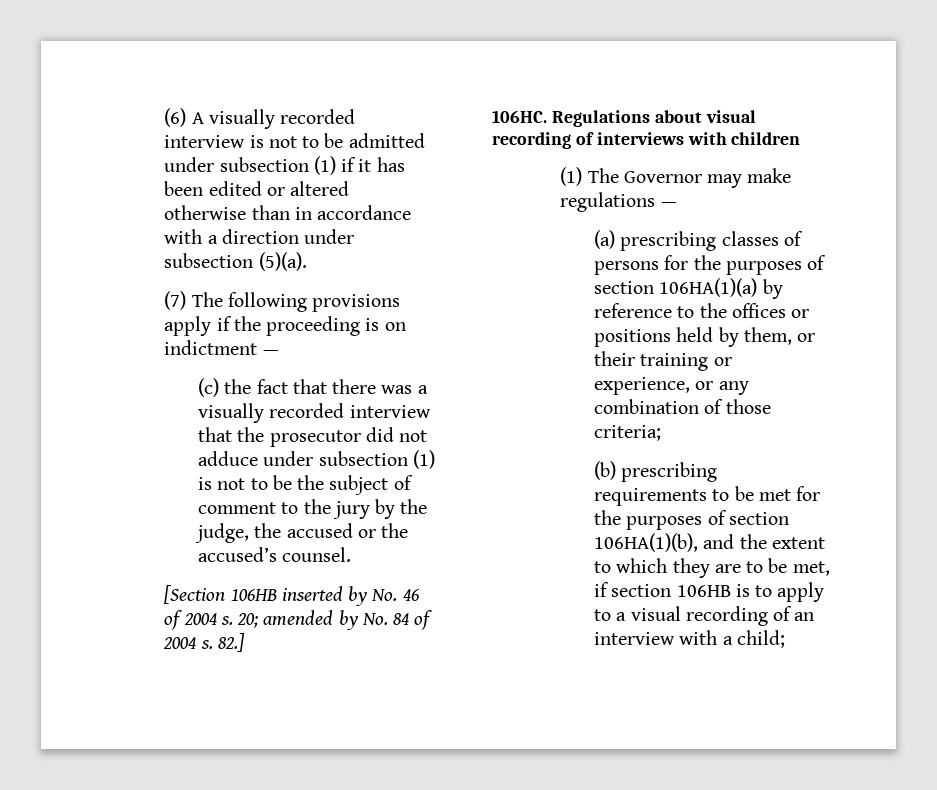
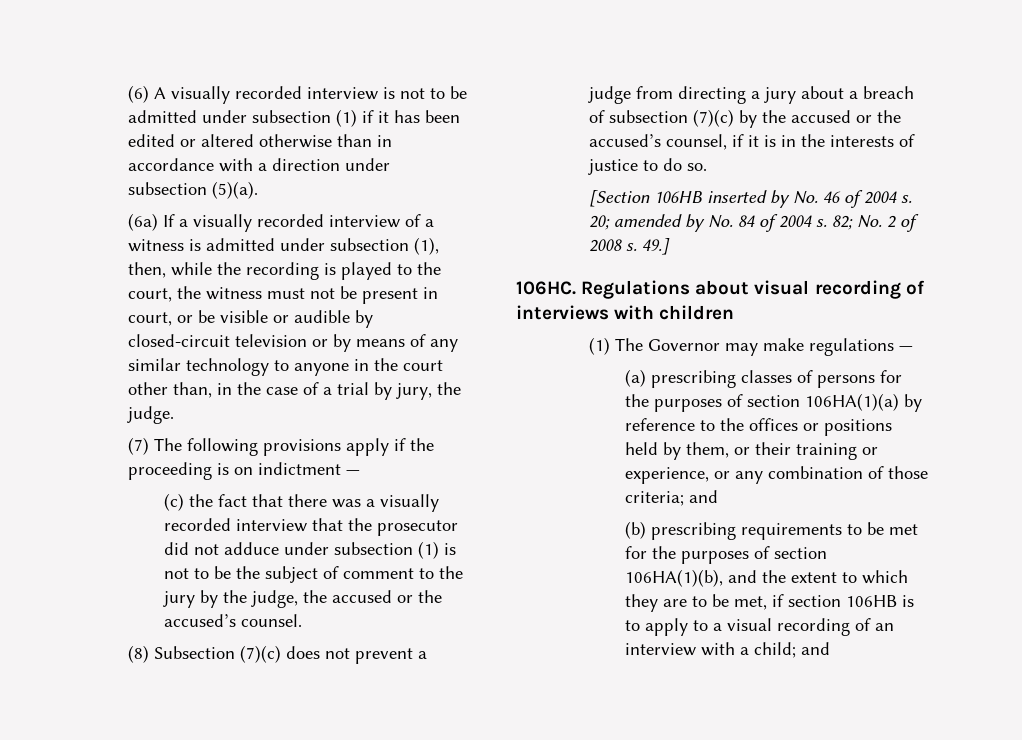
(307, 261) none -> [127,213,434,232] [127,237,439,255] [127,262,441,280] [127,286,438,304] [127,310,373,328] [127,334,458,352] [127,358,443,376] [127,382,461,400] [126,406,174,424] // (6a) If a visually recorded interview of a witness is admitted under subsection (1), then, while the recording is played to the court, the witness must not be present in court, or be visible or audible by closed-circuit television or by means of any similar technology to anyone in the court other than, in the case of a trial by jury, the judge.
(352, 554) none -> [127,645,427,664] [587,86,914,104] [588,109,901,128] [588,134,915,150] [587,158,707,175] // (8) Subsection (7)(c) does not prevent a judge from directing a jury about a breach of subsection (7)(c) by the accused or the accused’s counsel, if it is in the interests of justice to do so.
[217,633,245,652] 82.] -> [831,214,919,232] [588,238,670,255] 82; No. 2 of 2008 s. 49.]
(661, 433) none -> [689,490,719,503] and
(785, 639) none -> [801,642,831,655] and

